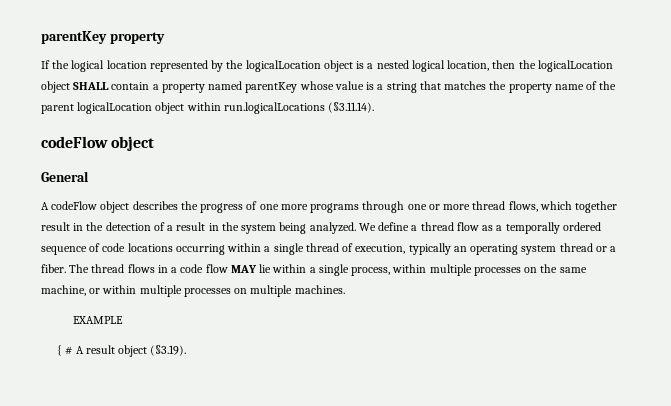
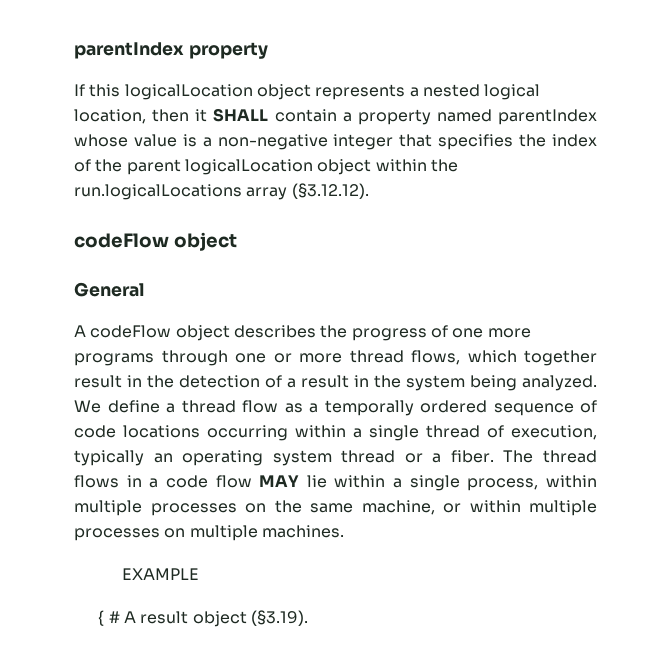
[41,31,107,44] parentKey -> [74,42,184,59] parentIndex
[52,60,365,72] the logical location represented by the logicalLocation object is -> [89,84,406,100] this logicalLocation object represents
[518,60,613,72] [41,81,70,93] the logicalLocation object -> [195,109,208,122] it
[245,82,298,93] parentKey -> [498,109,597,125] parentIndex
[386,81,584,93] string that matches the property name -> [217,134,598,150] non-negative integer that specifies the index
[223,102,375,114] run.logicalLocations (§3.11.14). -> [430,159,458,172] [74,183,369,200] the run.logicalLocations array (§3.12.12).

